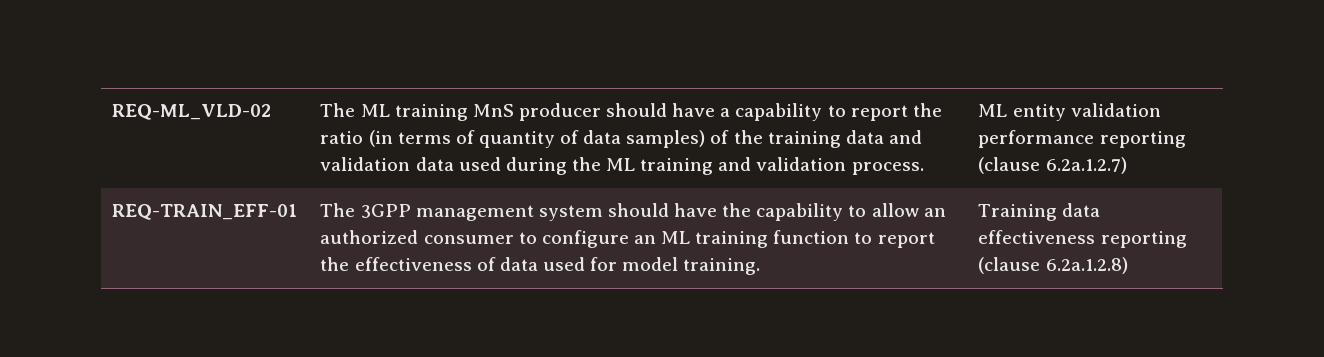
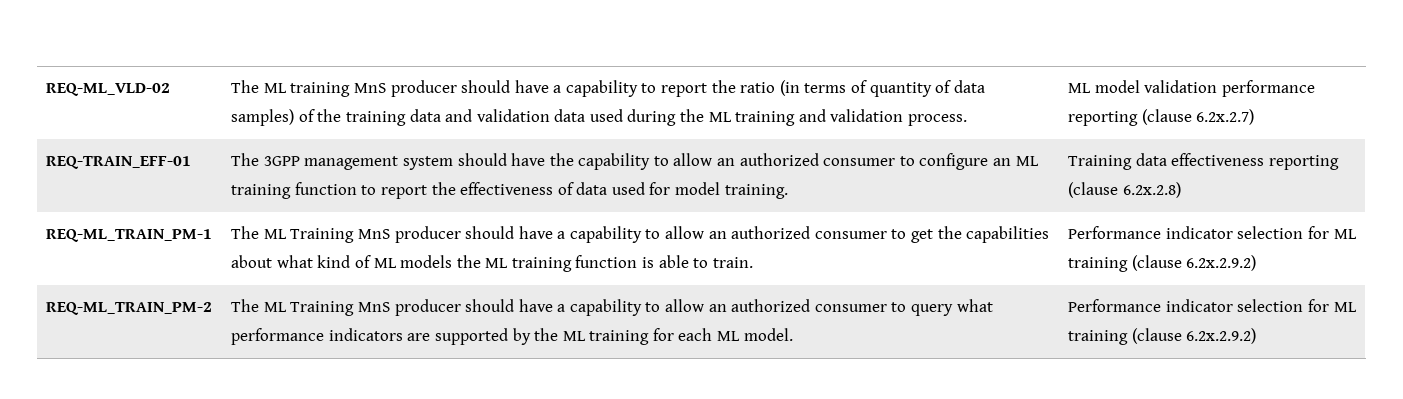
[1012,104,1066,121] entity -> [1094,80,1140,93] model
[1045,157,1127,174] 6.2a.1.2.7) -> [1196,109,1255,125] 6.2x.2.7)
[1045,257,1128,274] 6.2a.1.2.8) -> [1122,182,1181,198] [46,229,213,242] [231,226,1050,243] [231,255,753,272] [1068,226,1357,239] [1068,255,1257,272] [46,302,213,315] [231,299,993,316] [231,328,793,345] [1068,299,1357,312] [1068,328,1257,345] 6.2x.2.8) // REQ-ML_TRAIN_PM-1 | The ML Training MnS producer should have a capability to allow an authorized consumer to get the capabilities about what kind of ML models the ML training function is able to train. | Performance indicator selection for ML training (clause 6.2x.2.9.2) // REQ-ML_TRAIN_PM-2 | The ML Training MnS producer should have a capability to allow an authorized consumer to query what performance indicators are supported by the ML training for each ML model. | Performance indicator selection for ML training (clause 6.2x.2.9.2)

